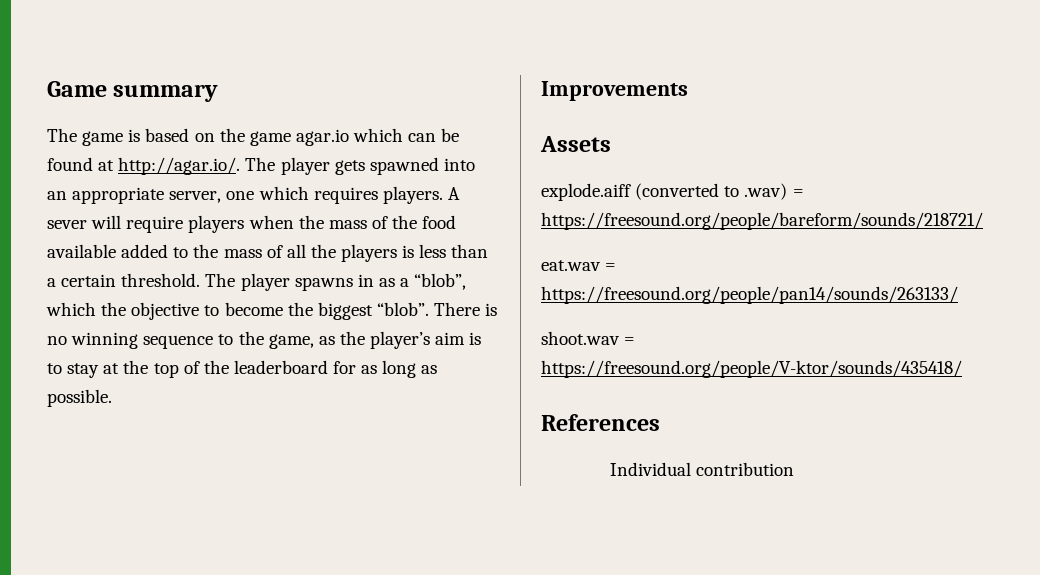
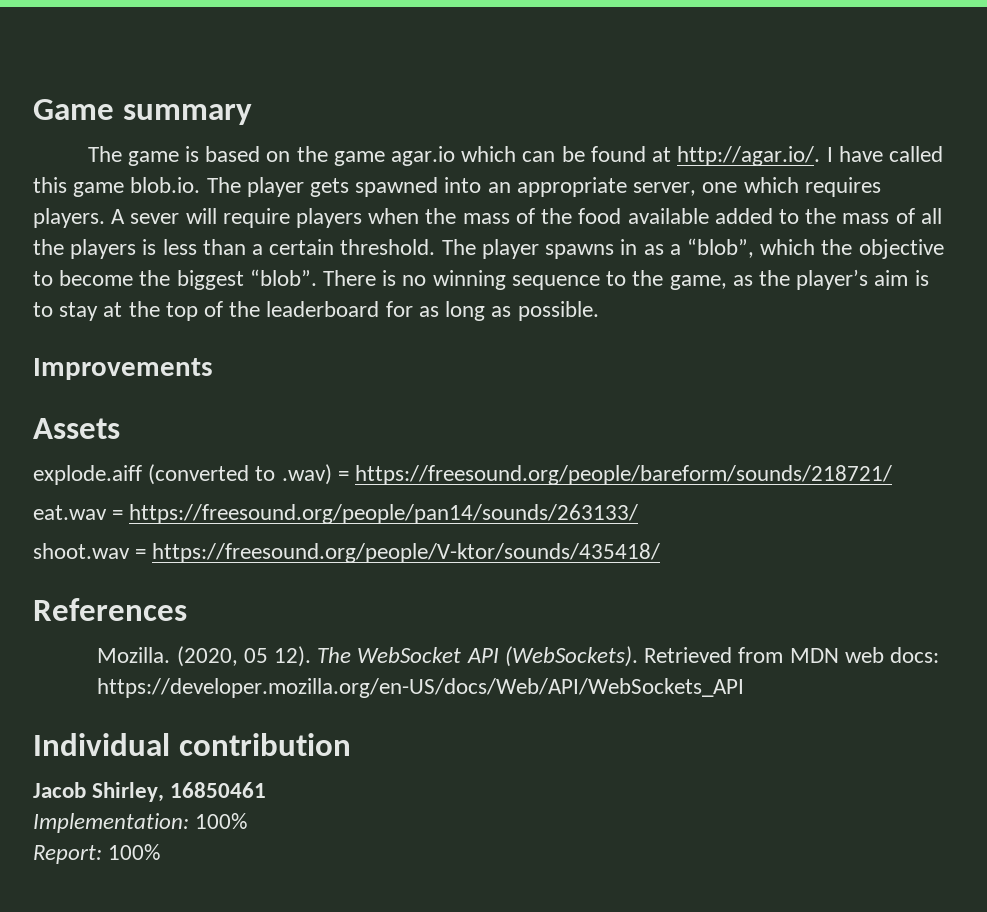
(241, 166) none -> [826,146,943,162] [33,177,201,197] I have called this game blob.io.
[609,462,794,476] Individual contribution -> [97,646,939,667] [97,678,745,698] [33,733,351,756] [33,782,267,802] [33,813,248,833] [33,844,161,864] Mozilla. (2020, 05 12). The WebSocket API (WebSockets). Retrieved from MDN web docs: https://developer.mozilla.org/en-US/docs/Web/API/WebSockets_API // Individual contribution // Jacob Shirley, 16850461 // Implementation: 100% // Report: 100%

